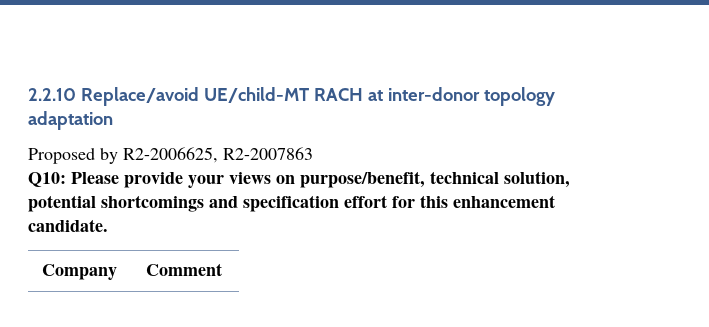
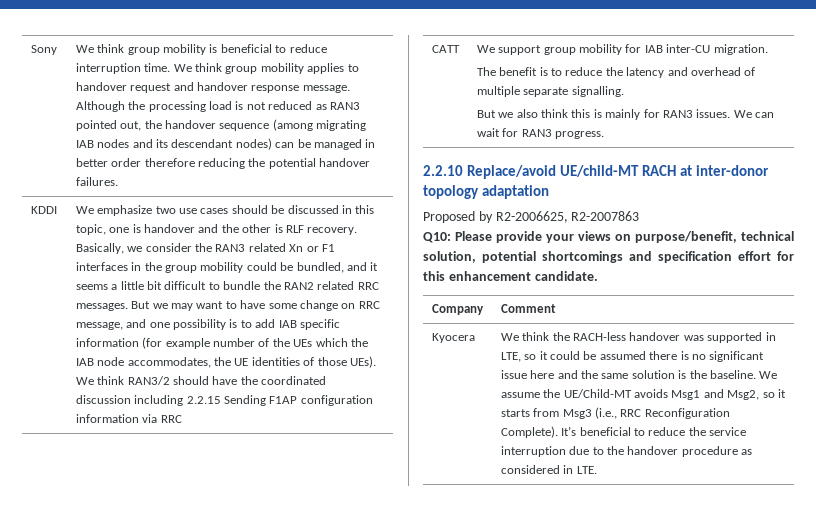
(28, 94) none -> [30,45,57,55] [75,44,327,55] [75,63,359,74] [75,82,350,93] [75,101,360,112] [75,119,367,131] [75,138,376,150] [75,158,371,169] [75,177,118,186] [30,206,57,214] [75,205,375,216] [75,224,358,235] [75,243,335,254] [75,262,379,273] [75,281,379,290] [75,300,380,311] [75,319,340,330] [75,337,368,349] [75,356,376,368] [75,376,327,385] [75,395,373,406] [75,414,182,423] [431,45,460,53] [476,44,768,55] [476,67,756,78] [476,86,624,97] [476,109,775,120] [476,128,605,139] Sony | We think group mobility is beneficial to reduce interruption time. We think group mobility applies to handover request and handover response message. Although the processing load is not reduced as RAN3 pointed out, the handover sequence (among migrating IAB nodes and its descendant nodes) can be managed in better order therefore reducing the potential handover failures. // KDDI | We emphasize two use cases should be discussed in this topic, one is handover and the other is RLF recovery. Basically, we consider the RAN3 related Xn or F1 interfaces in the group mobility could be bundled, and it seems a little bit difficult to bundle the RAN2 related RRC messages. But we may want to have some change on RRC message, and one possibility is to add IAB specific information (for example number of the UEs which the IAB node accommodates, the UE identities of those UEs). We think RAN3/2 should have the coordinated discussion including 2.2.15 Sending F1AP configuration information via RRC // CATT | We support group mobility for IAB inter-CU migration. // The benefit is to reduce the latency and overhead of multiple separate signalling. // But we also think this is mainly for RAN3 issues. We can wait for RAN3 progress. //
(223, 269) none -> [431,333,475,343] [500,332,776,343] [500,351,765,362] [500,370,778,379] [500,389,786,400] [500,407,730,419] [500,426,747,438] [500,446,753,457] [500,465,597,474] // Kyocera | We think the RACH-less handover was supported in LTE, so it could be assumed there is no significant issue here and the same solution is the baseline. We assume the UE/Child-MT avoids Msg1 and Msg2, so it starts from Msg3 (i.e., RRC Reconfiguration Complete). It’s beneficial to reduce the service interruption due to the handover procedure as considered in LTE.

